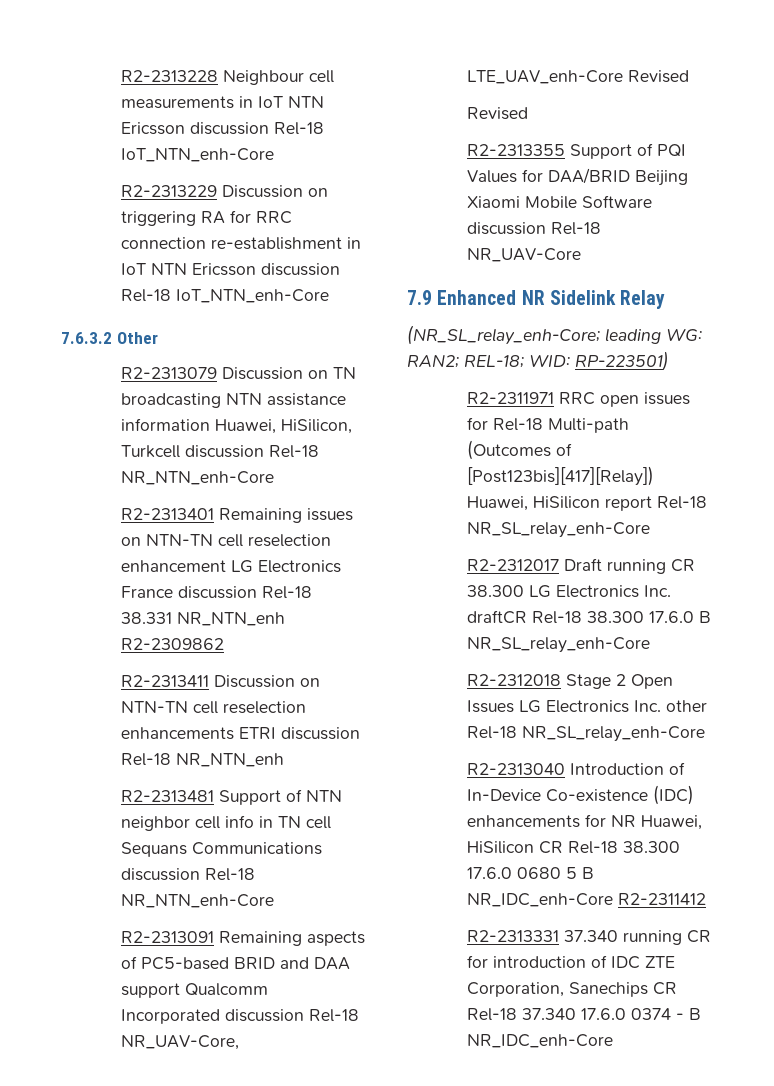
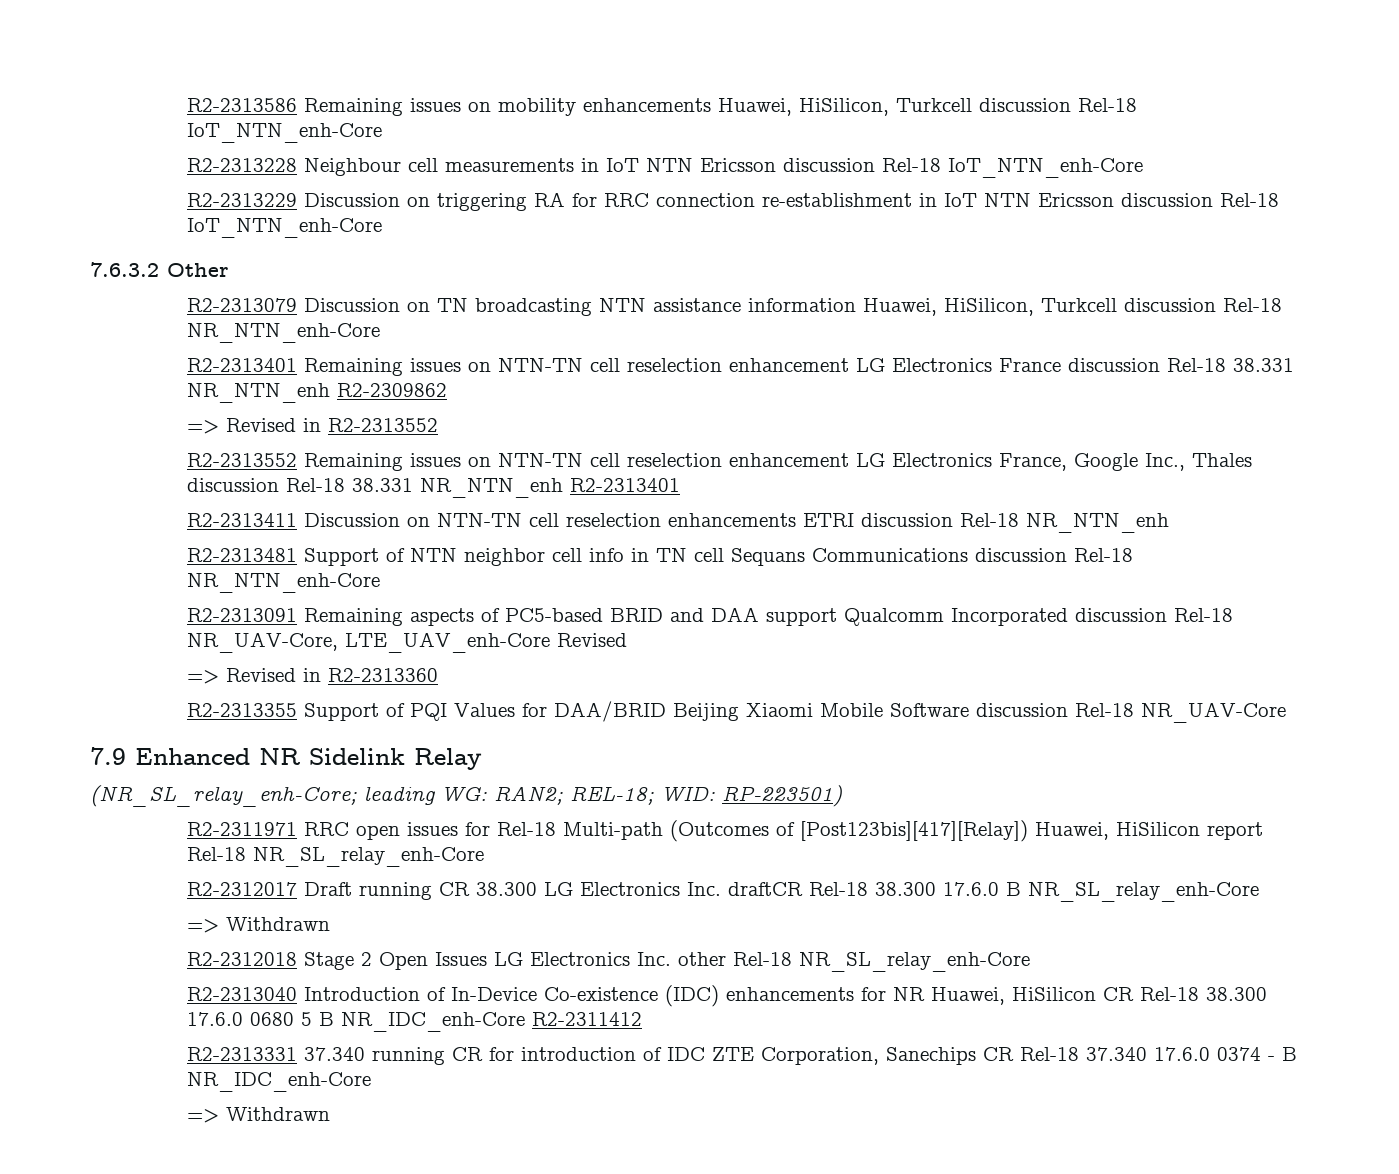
(120, 76) none -> [187,98,1138,116] [187,123,383,143] R2-2313586 Remaining issues on mobility enhancements Huawei, HiSilicon, Turkcell discussion Rel-18 IoT_NTN_enh-Core //
(224, 644) none -> [187,418,439,434] [187,453,1253,471] [187,478,681,498] // => Revised in R2-2313552 // R2-2313552 Remaining issues on NTN-TN cell reselection enhancement LG Electronics France, Google Inc., Thales discussion Rel-18 38.331 NR_NTN_enh R2-2313401
[466,107,528,120] Revised -> [187,668,439,684] => Revised in R2-2313360
(650, 645) none -> [187,917,331,933] // => Withdrawn
(613, 1041) none -> [187,1107,331,1123] // => Withdrawn

